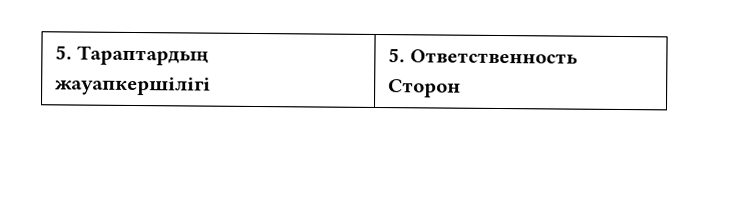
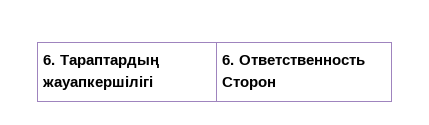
[55,45,73,60] 5. -> [43,55,56,65] 6.
[388,48,406,63] 5. -> [222,55,235,65] 6.

